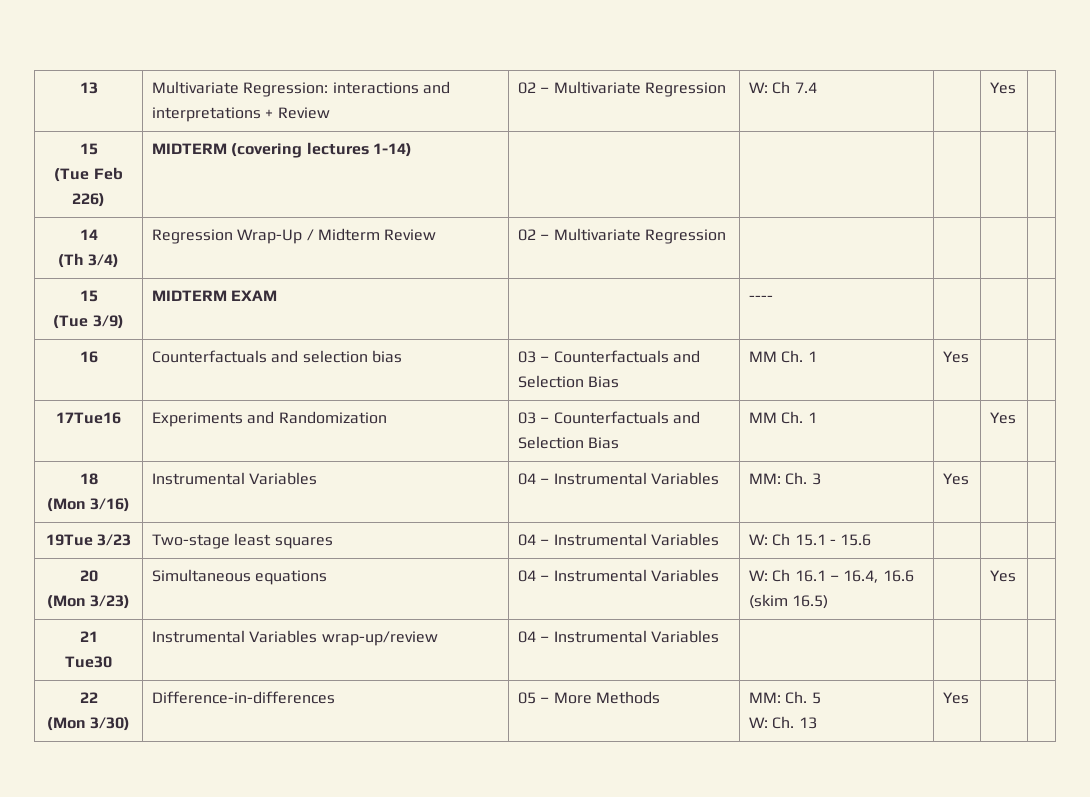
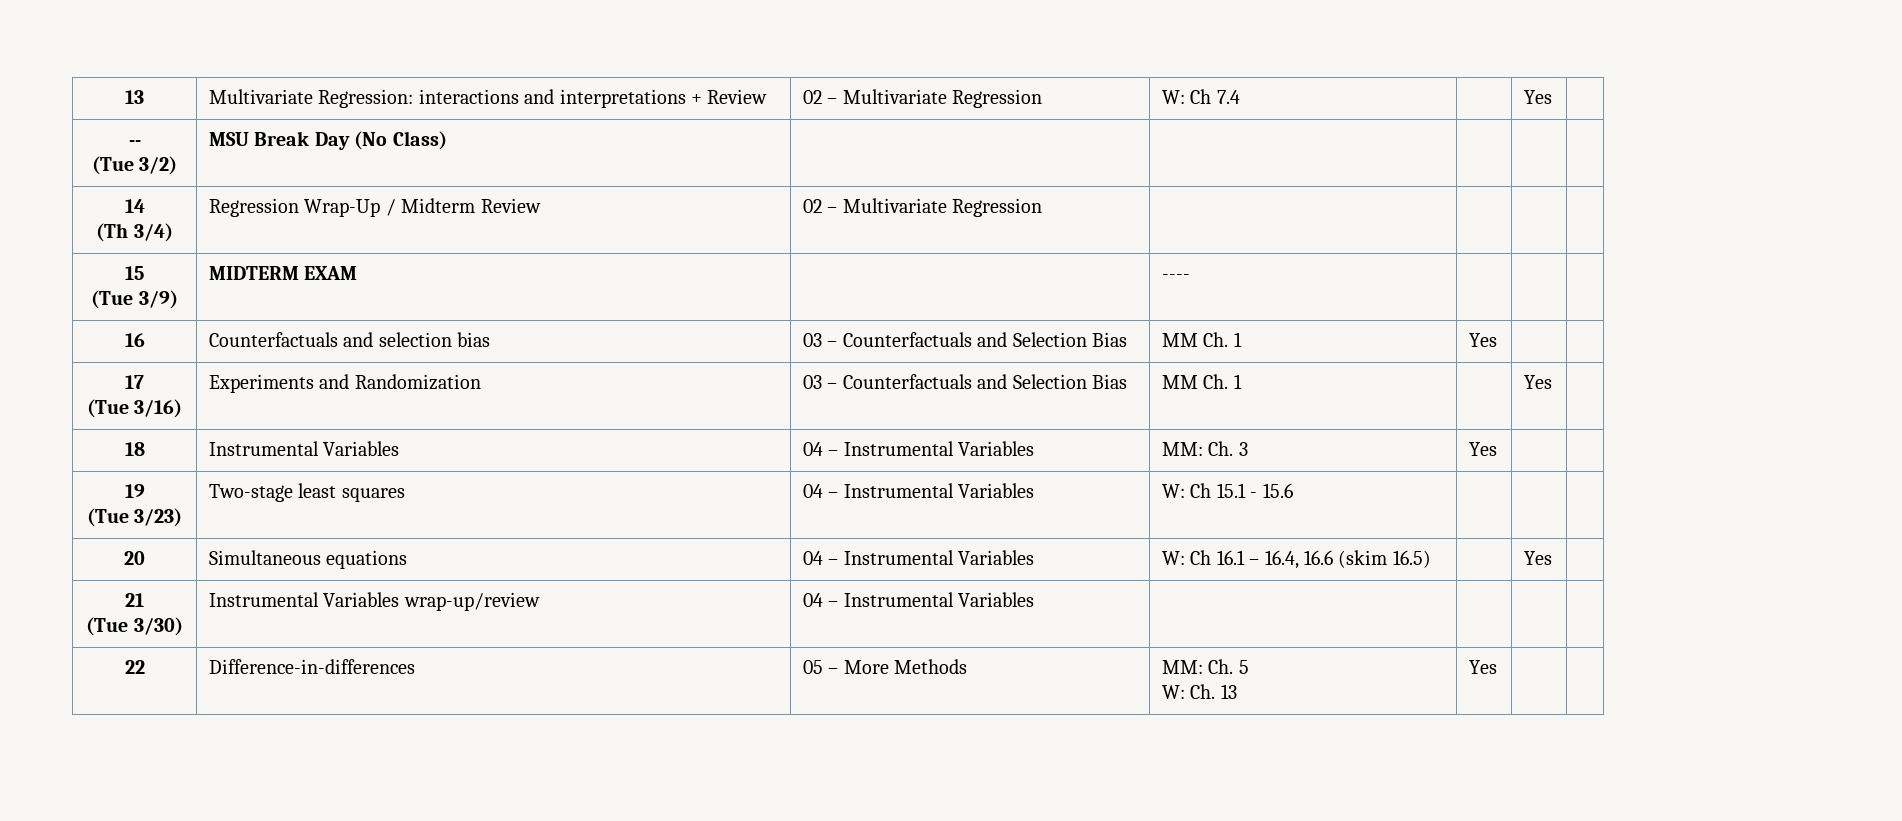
[79,143,98,155] [54,167,123,182] [72,193,105,207] [151,142,412,158] 15 // (Tue Feb 226) | MIDTERM (covering lectures 1-14) -> [128,140,141,146] [91,156,178,175] [208,131,447,150] -- // (Tue 3/2) | MSU Break Day (No Class)
[56,412,121,424] 17Tue16 -> [125,375,144,389] [86,399,183,418] 17 // (Tue 3/16)
[46,498,131,512] // (Mon 3/16) -> (145, 449) none
[45,534,132,546] 19Tue 3/23 -> [124,484,145,498] [86,508,183,527] 19 // (Tue 3/23)
[46,595,131,609] // (Mon 3/23) -> (145, 558) none
[65,656,112,668] Tue30 -> [86,617,183,636] (Tue 3/30)
[46,717,131,731] // (Mon 3/30) -> (145, 667) none

